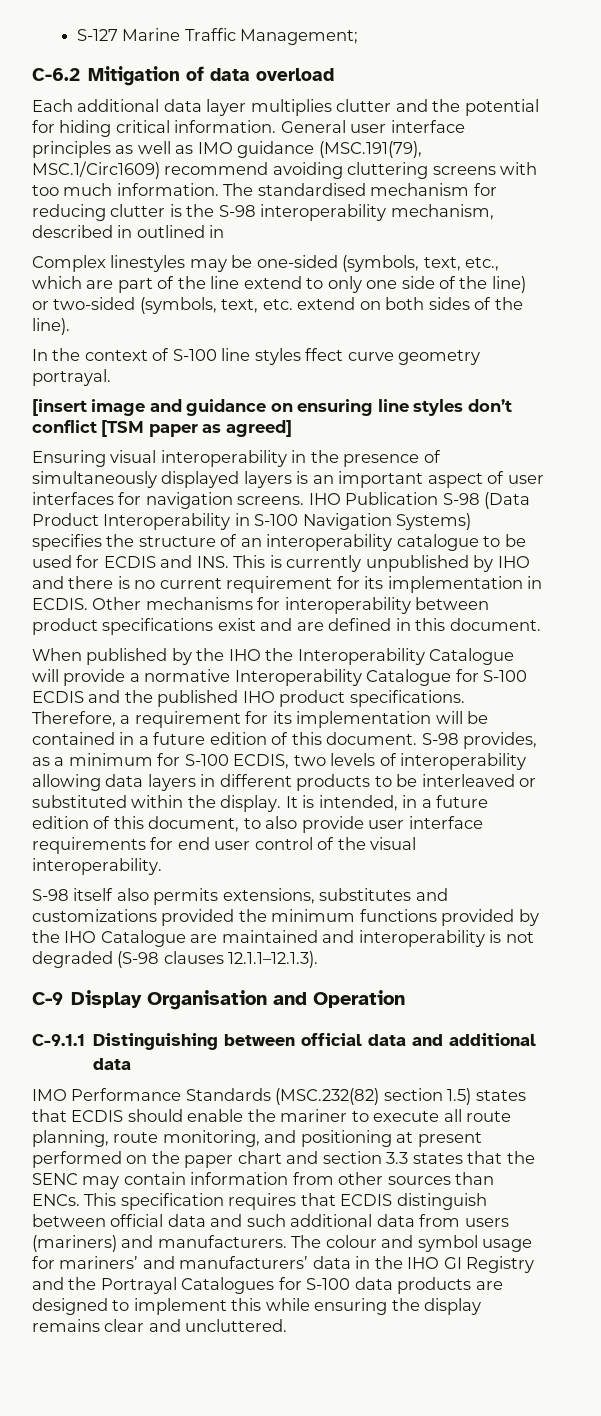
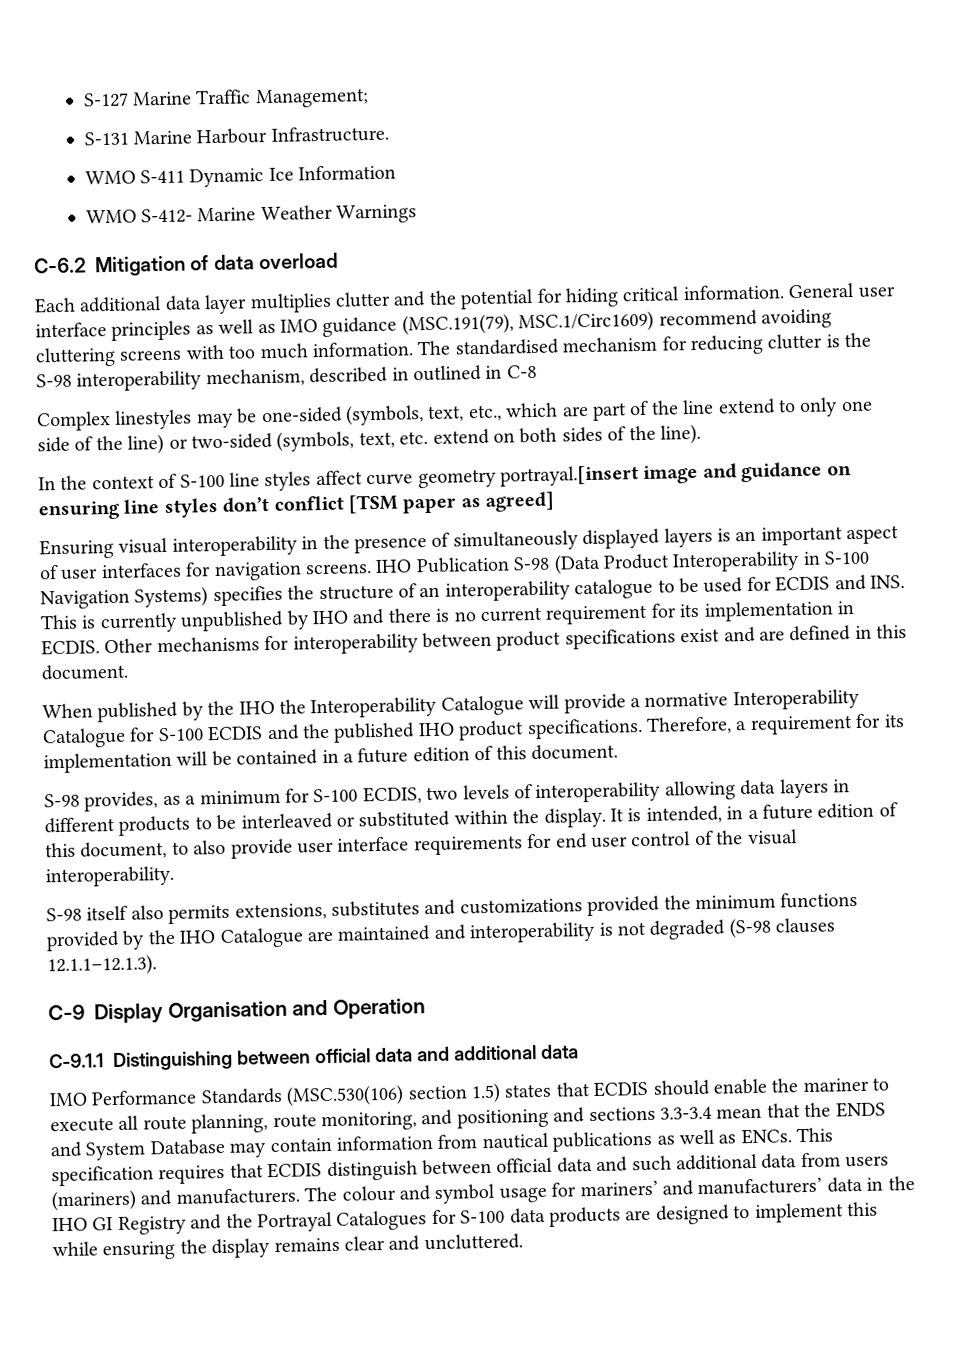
(358, 37) none -> [83,125,389,146] [84,164,397,188] [85,204,418,224] // S-131 Marine Harbour Infrastructure. // WMO S-411 Dynamic Ice Information // WMO S-412- Marine Weather Warnings
(225, 231) none -> [506,364,537,379] C-8
[305,348,344,361] ffect -> [315,470,363,486] affect
[32,369,111,386] [32,399,87,416] portrayal. // [insert -> [499,465,639,487] portrayal.[insert
(418, 738) none -> (618, 752) //
[275,1088,380,1105] (MSC.232(82) -> [286,1084,405,1107] (MSC.530(106)
[396,1132,482,1147] [32,1151,535,1168] [32,1172,495,1189] at present performed on the paper chart and section 3.3 states that the SENC may contain information from other sources than -> [553,1101,886,1123] [50,1129,737,1161] and sections 3.3-3.4 mean that the ENDS and System Database may contain information from nautical publications as well as

